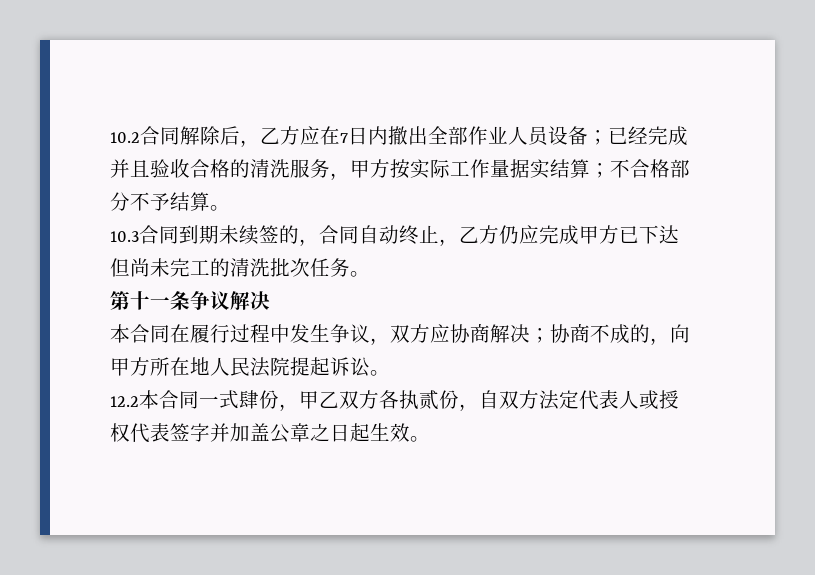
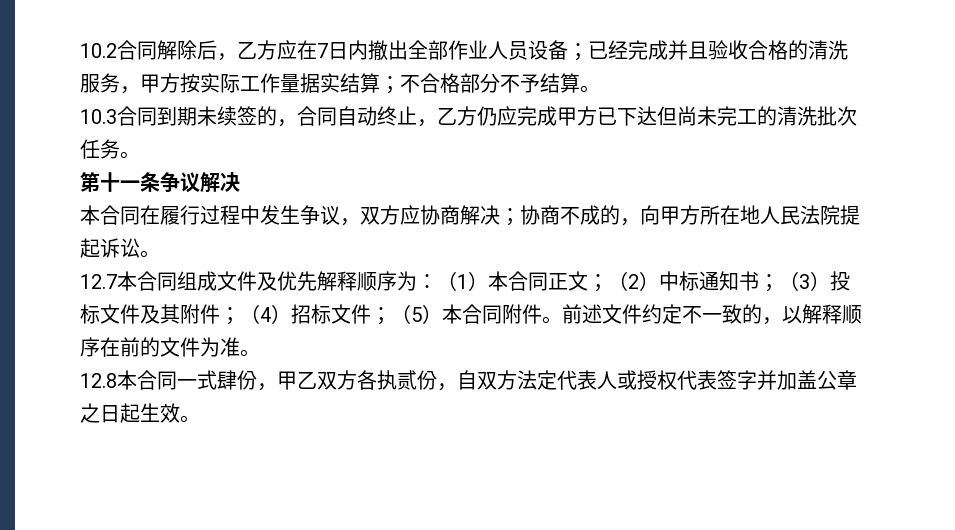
[110,396,139,407] 12.2 -> [80,271,850,292] [80,304,862,325] [80,337,260,357] [80,373,117,388] 12.7本合同组成文件及优先解释顺序为：（1）本合同正文；（2）中标通知书；（3）投标文件及其附件；（4）招标文件；（5）本合同附件。前述文件约定不一致的，以解释顺序在前的文件为准。 // 12.8

